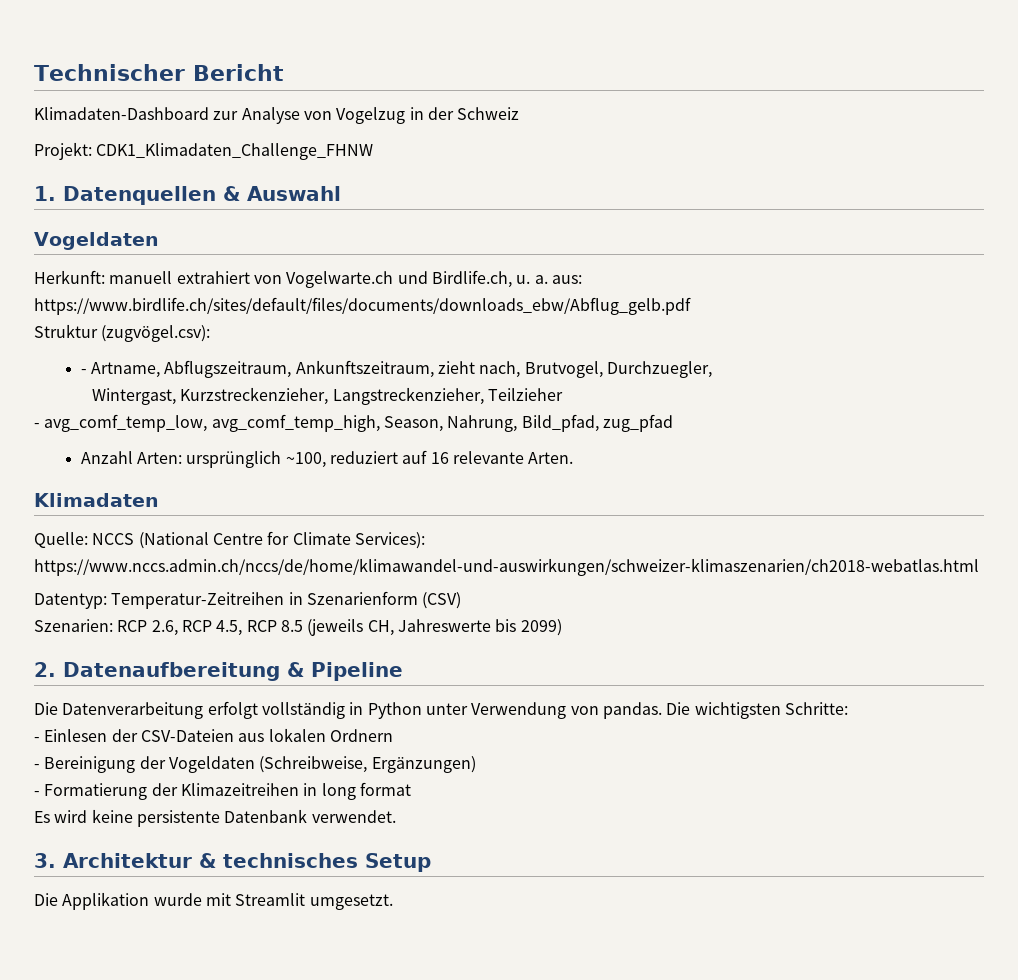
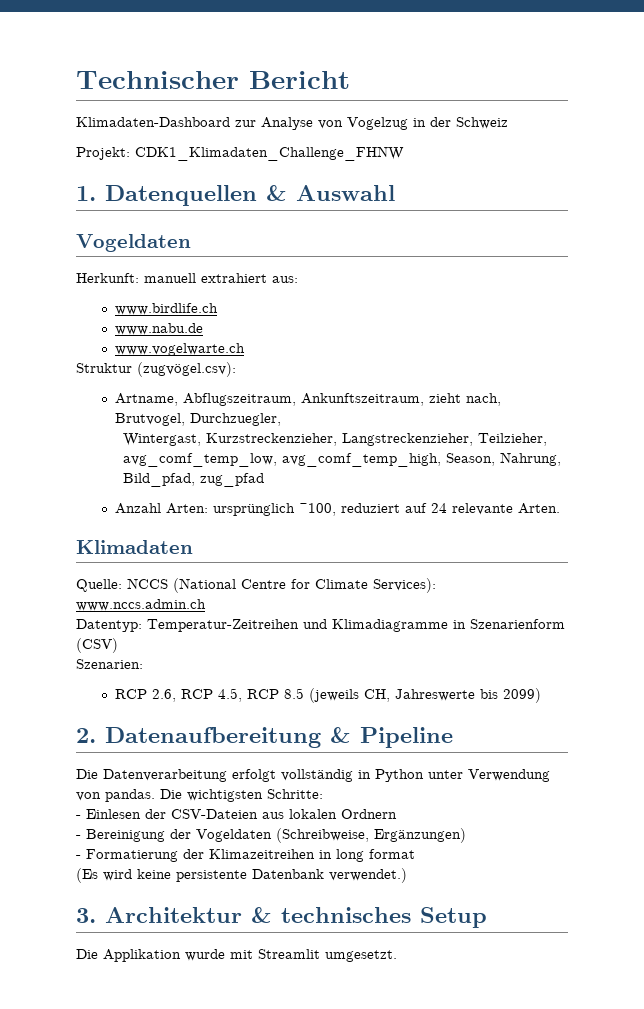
[253,270,582,288] [34,297,691,315] von Vogelwarte.ch und Birdlife.ch, u. a. aus: https://www.birdlife.ch/sites/default/files/documents/downloads_ebw/Abflug_gelb.pdf -> [272,276,298,283] [115,303,219,315] [115,323,204,335] [115,343,246,356] aus: // www.birdlife.ch // www.nabu.de // www.vogelwarte.ch
[80,369,87,374] - -> (236, 369) none
[488,388,564,401] [34,423,40,428] Teilzieher // - -> [477,433,547,446] Teilzieher,
[430,452,449,464] 16 -> [431,503,448,513] 24
[34,558,979,576] https://www.nccs.admin.ch/nccs/de/home/klimawandel-und-auswirkungen/schweizer-klimaszenarien/ch2018-webatlas.html -> [76,599,206,611] www.nccs.admin.ch
(285, 600) none -> [303,619,448,632] und Klimadiagramme
(113, 625) none -> (143, 664) //
[34,811,50,823] Es -> [76,868,98,883] (Es
[311,810,396,823] verwendet. -> [329,868,407,883] verwendet.)

